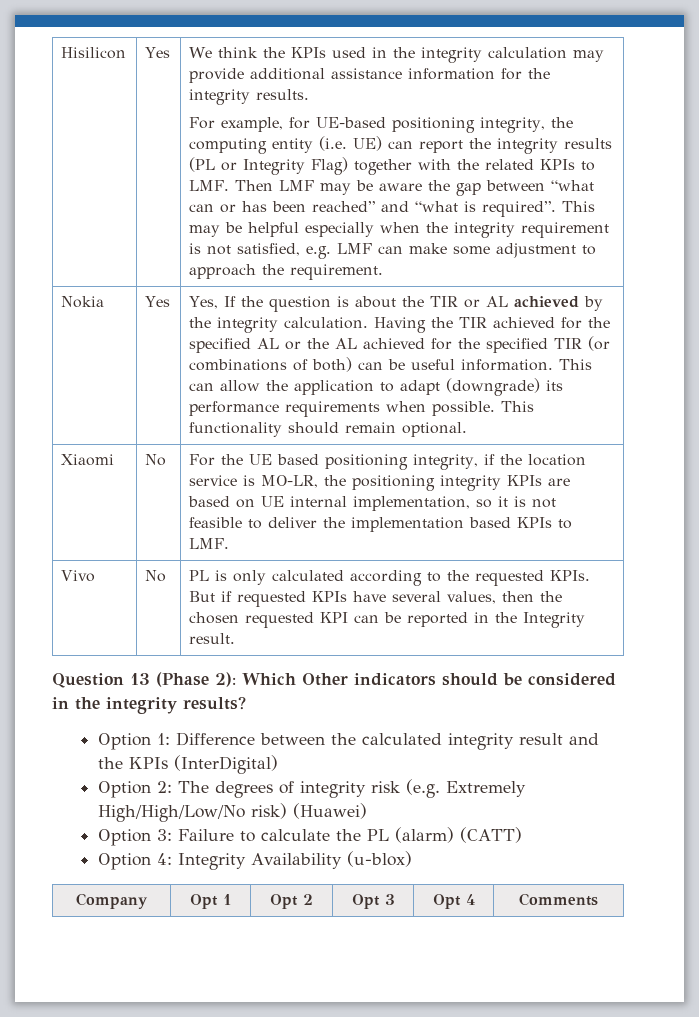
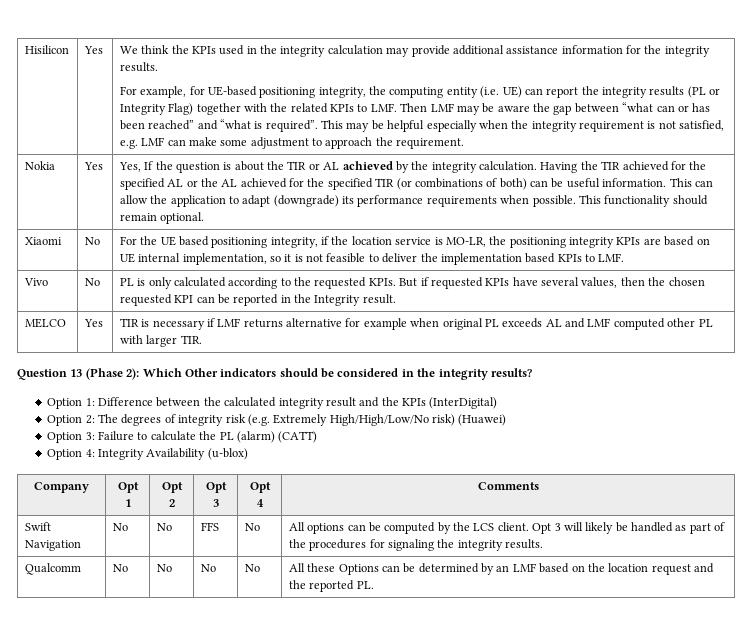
(236, 638) none -> [24,318,66,328] [83,319,103,327] [119,318,713,330] [119,335,202,347] // MELCO | Yes | TIR is necessary if LMF returns alternative for example when original PL exceeds AL and LMF computed other PL with larger TIR.
(598, 899) none -> [24,522,51,531] [24,540,81,551] [112,523,128,531] [156,523,172,531] [200,522,219,531] [244,523,260,531] [288,522,726,534] [288,539,544,551] [24,563,81,575] [112,564,128,572] [156,564,172,572] [200,564,216,572] [244,564,260,572] [288,563,715,575] [288,580,374,592] // Swift Navigation | No | No | FFS | No | All options can be computed by the LCS client. Opt 3 will likely be handled as part of the procedures for signaling the integrity results. // Qualcomm | No | No | No | No | All these Options can be determined by an LMF based on the location request and the reported PL.

